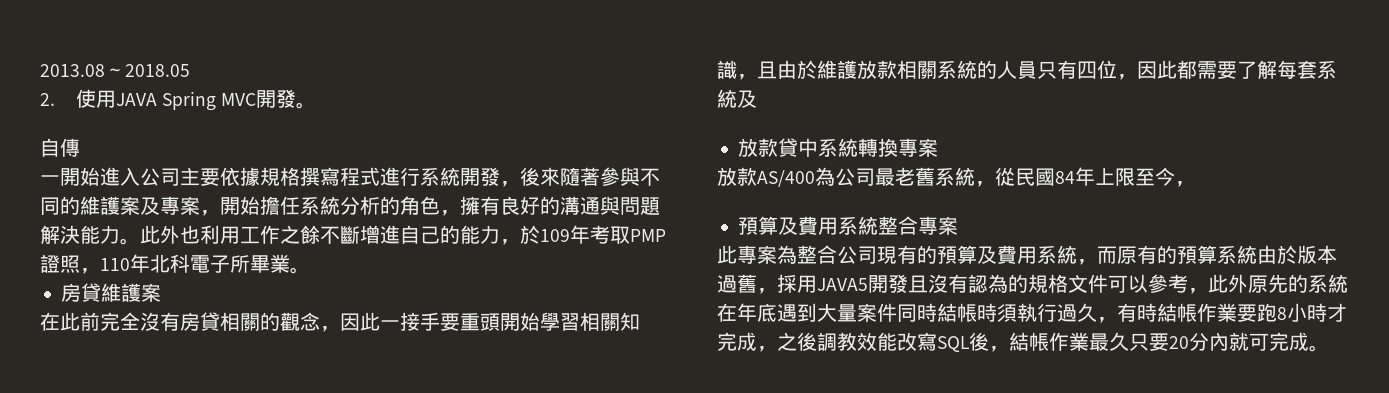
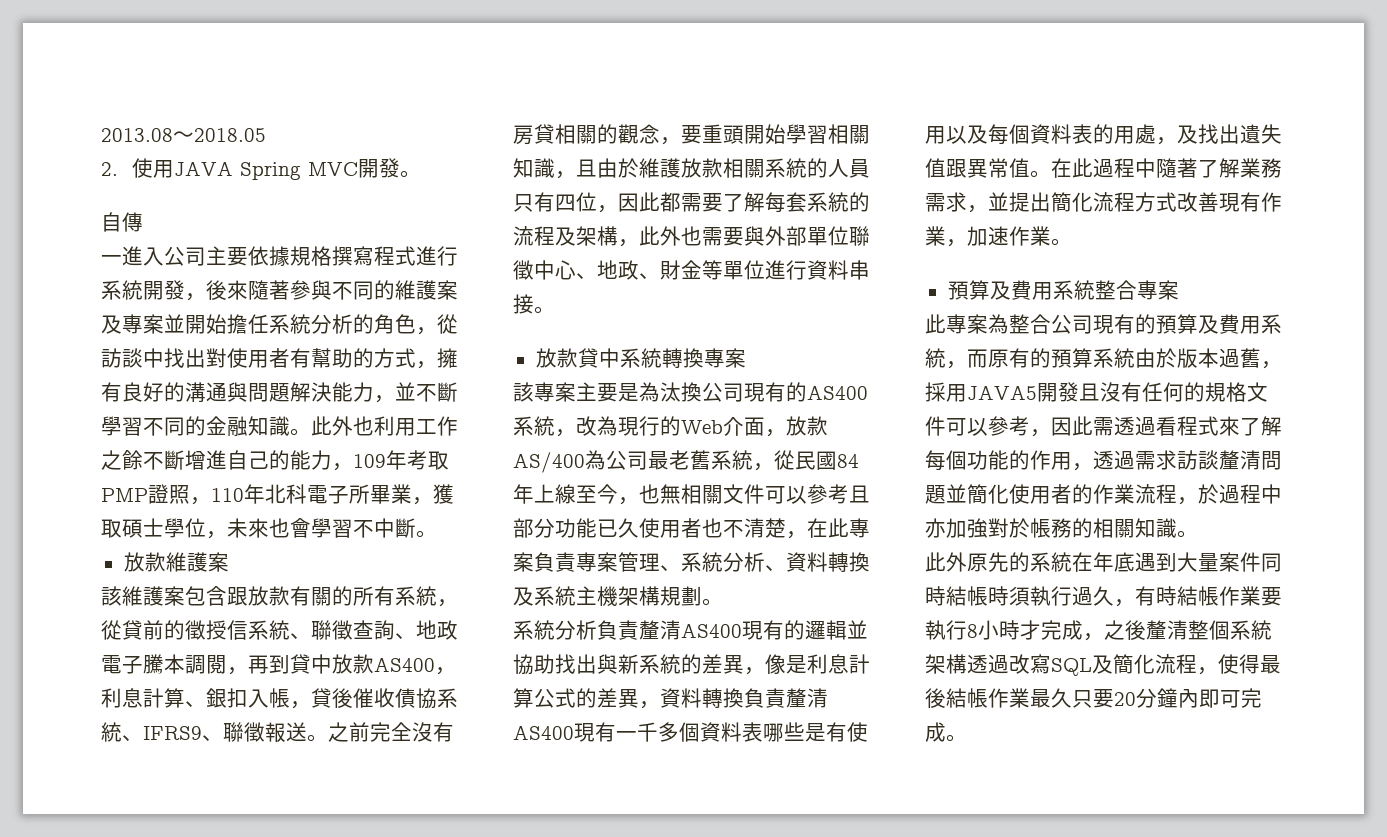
[60,167,100,186] 開始 -> (122, 259) none
[200,210,220,216] ， -> [164,314,185,333] 並
(460, 213) none -> [437,314,458,334] [101,348,437,369] 從訪談中找出對使用者有幫助的方式，
(120, 234) none -> [374,382,458,403] [101,416,290,436] ，並不斷學習不同的金融知識
[520,225,540,244] 於 -> (353, 467) none
[290,267,310,274] [61,283,102,302] 。 // 房貸 -> [412,484,454,505] [101,518,437,539] [123,552,166,572] ，獲取碩士學位，未來也會學習不中斷。 // 放款
[40,312,80,331] 在此 -> [101,586,458,607] [101,620,458,640] [101,654,456,675] [101,688,458,709] [101,722,349,743] 該維護案包含跟放款有關的所有系統，從貸前的徵授信系統、聯徵查詢、地政電子騰本調閱，再到貸中放款AS400，利息計算、銀扣入帳，貸後催收債協系統、IFRS9、聯徵報送。之
[340,312,440,331] 因此一接手 -> (681, 141) none
[737,90,757,108] 及 -> [849,192,870,212] [513,226,870,247] [513,260,870,280] [513,294,555,314] 的流程及架構，此外也需要與外部單位聯徵中心、地政、財金等單位進行資料串接。
(939, 147) none -> [513,382,868,402] [513,416,786,437] 該專案主要是為汰換公司現有的AS400系統，改為現行的Web介面，
[1115,168,1135,186] 限 -> [555,484,576,504] 線
(1195, 184) none -> [639,484,870,504] [513,518,870,539] [513,552,870,572] [513,586,723,606] [513,620,868,640] [513,654,870,675] [513,688,828,709] [513,722,868,742] [925,124,1282,145] [925,158,1282,178] [925,192,1282,213] [925,226,1072,247] 也無相關文件可以參考且部分功能已久使用者也不清楚，在此專案負責專案管理、系統分析、資料轉換及系統主機架構規劃。 // 系統分析負責釐清AS400現有的邏輯並協助找出與新系統的差異，像是利息計算公式的差異，資料轉換負責釐清AS400現有一千多個資料表哪些是有使用以及每個資料表的用處，及找出遺失值跟異常值。在此過程中隨著了解業務需求，並提出簡化流程方式改善現有作業，加速作業。
[968,274,1008,293] 認為 -> [1142,382,1184,402] 任何
(1208, 291) none -> [1051,416,1282,436] [925,450,1282,471] [925,484,1282,505] [925,518,1198,538] 因此需透過看程式來了解每個功能的作用，透過需求訪談釐清問題並簡化使用者的作業流程，於過程中亦加強對於帳務的相關知識。 //
[1257,303,1277,322] 跑 -> [925,620,967,640] 執行
[817,332,1009,352] 調教效能改寫SQL後， -> [1146,620,1272,640] [925,654,1281,676] [925,688,946,708] 釐清整個系統架構透過改寫SQL及簡化流程，使得最後
[1209,332,1249,351] 內就 -> [1157,688,1220,708] 鐘內即

